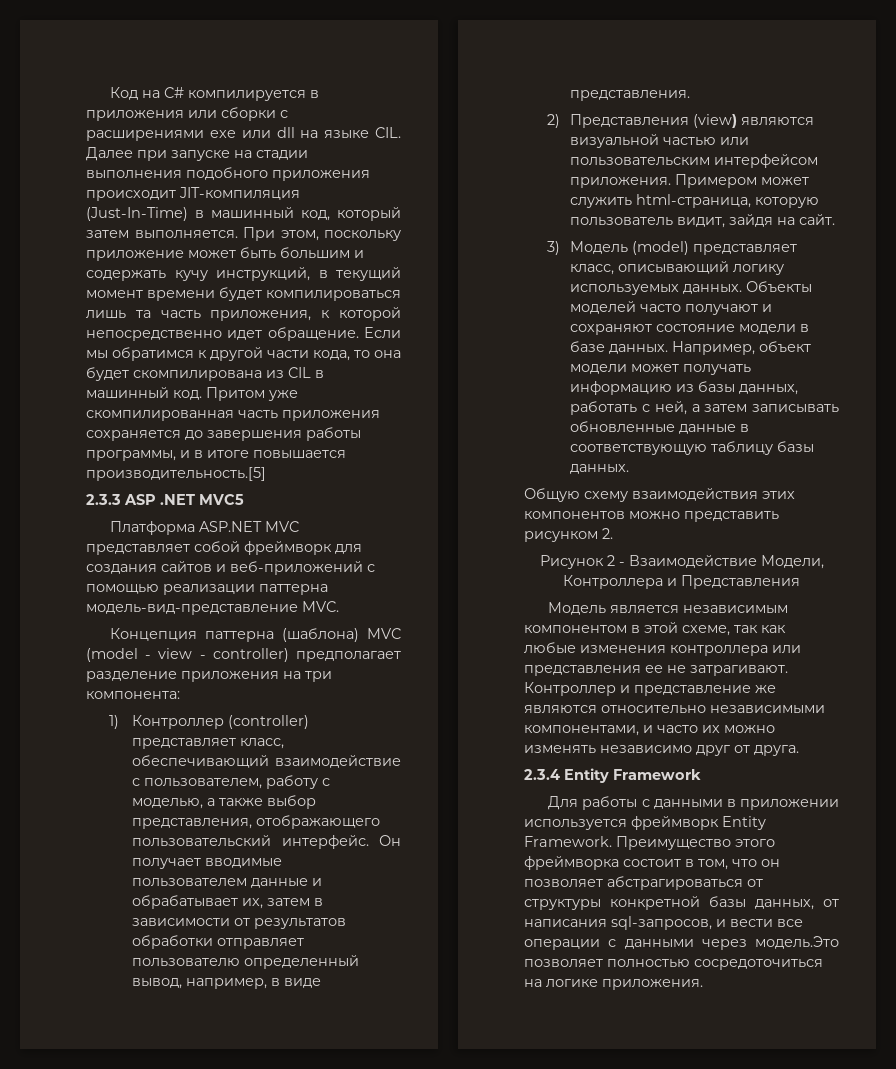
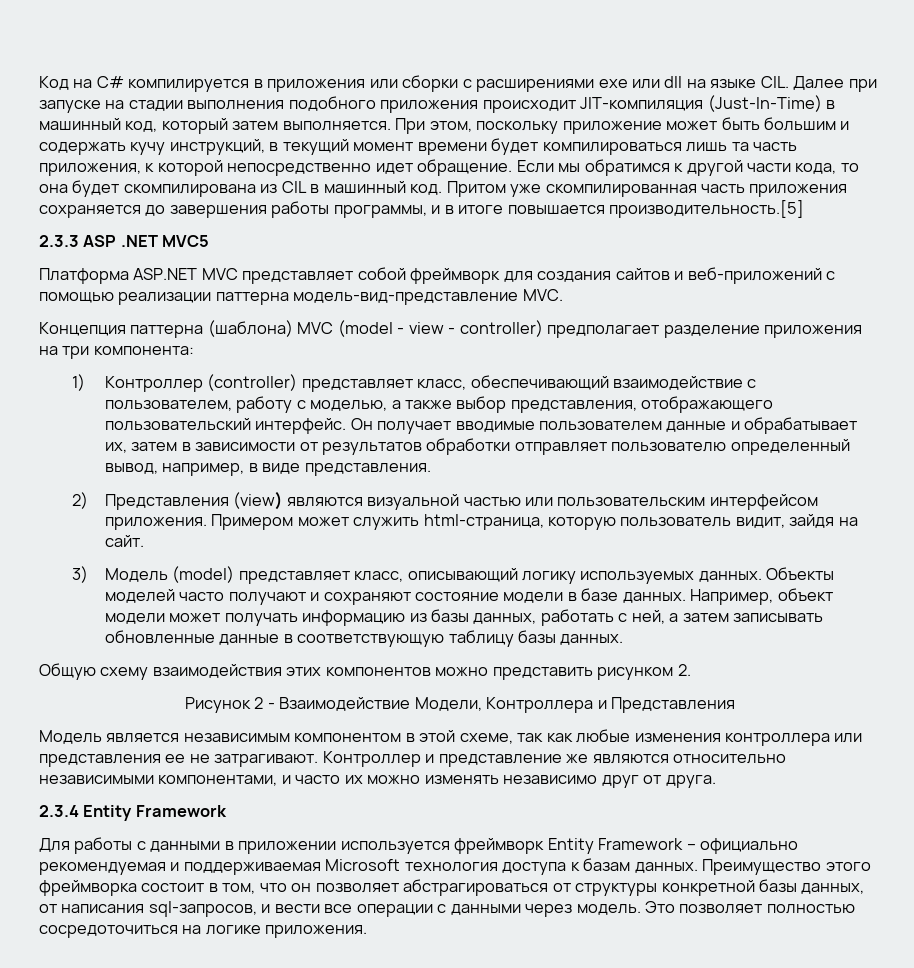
[524,836,612,847] Framework. -> [598,838,799,854] [39,858,698,875] Framework – официально рекомендуемая и поддерживаемая Microsoft технология доступа к базам данных.
[755,936,839,949] модель.Это -> [576,901,676,915] модель. Это

